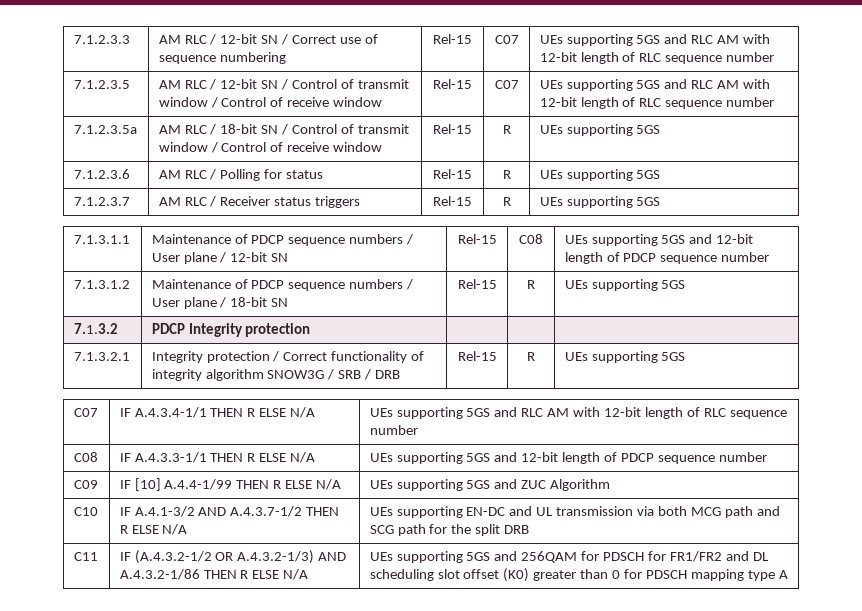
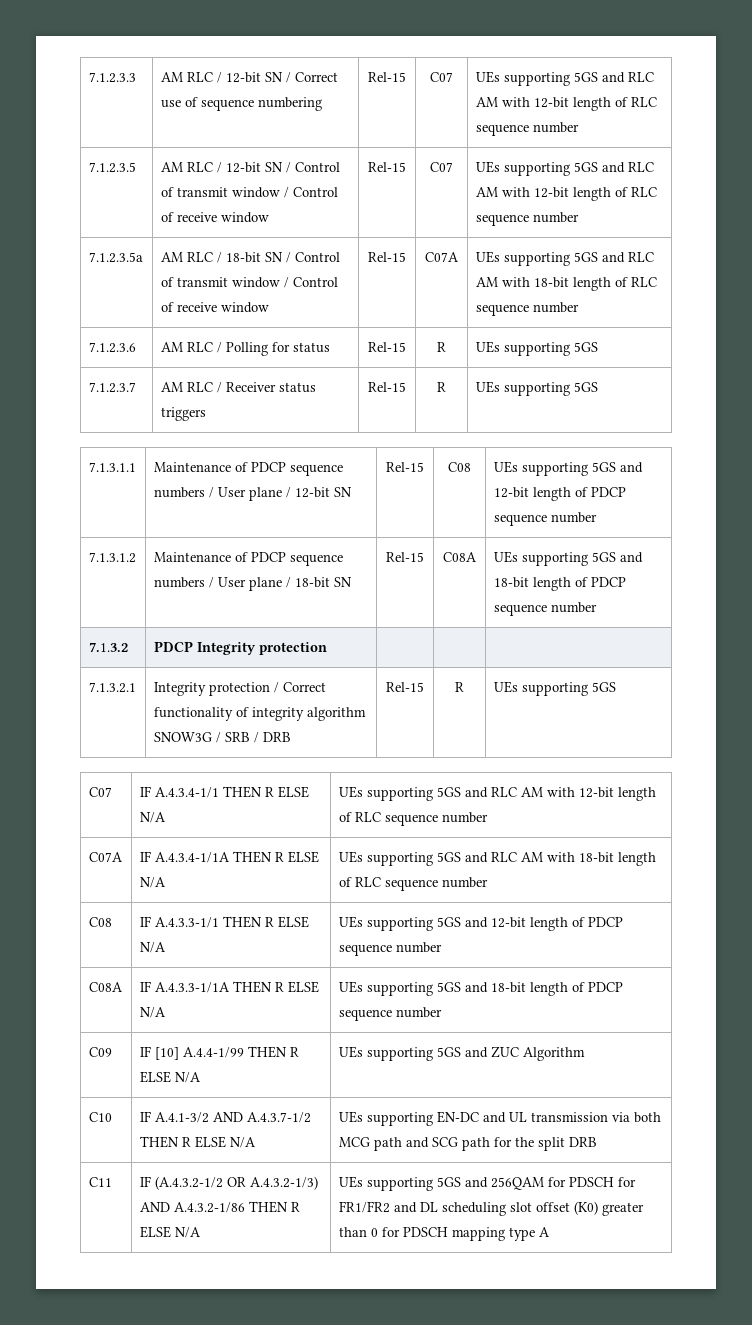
[502,125,511,134] [539,124,661,136] R | UEs supporting 5GS -> [425,252,459,262] [475,251,654,266] [475,277,657,291] [475,302,579,316] C07A | UEs supporting 5GS and RLC AM with 18-bit length of RLC sequence number
[527,280,535,289] [564,279,686,291] R | UEs supporting 5GS -> [443,552,477,562] [493,551,643,566] [493,577,626,591] [493,602,597,616] C08A | UEs supporting 5GS and 18-bit length of PDCP sequence number
(418, 430) none -> [88,852,123,862] [139,851,319,863] [139,877,166,888] [338,851,656,866] [338,877,488,891] // C07A | IF A.4.3.4-1/1A THEN R ELSE N/A | UEs supporting 5GS and RLC AM with 18-bit length of RLC sequence number
(767, 457) none -> [88,982,123,992] [139,981,319,993] [139,1007,166,1018] [338,981,623,996] [338,1007,442,1021] // C08A | IF A.4.3.3-1/1A THEN R ELSE N/A | UEs supporting 5GS and 18-bit length of PDCP sequence number

